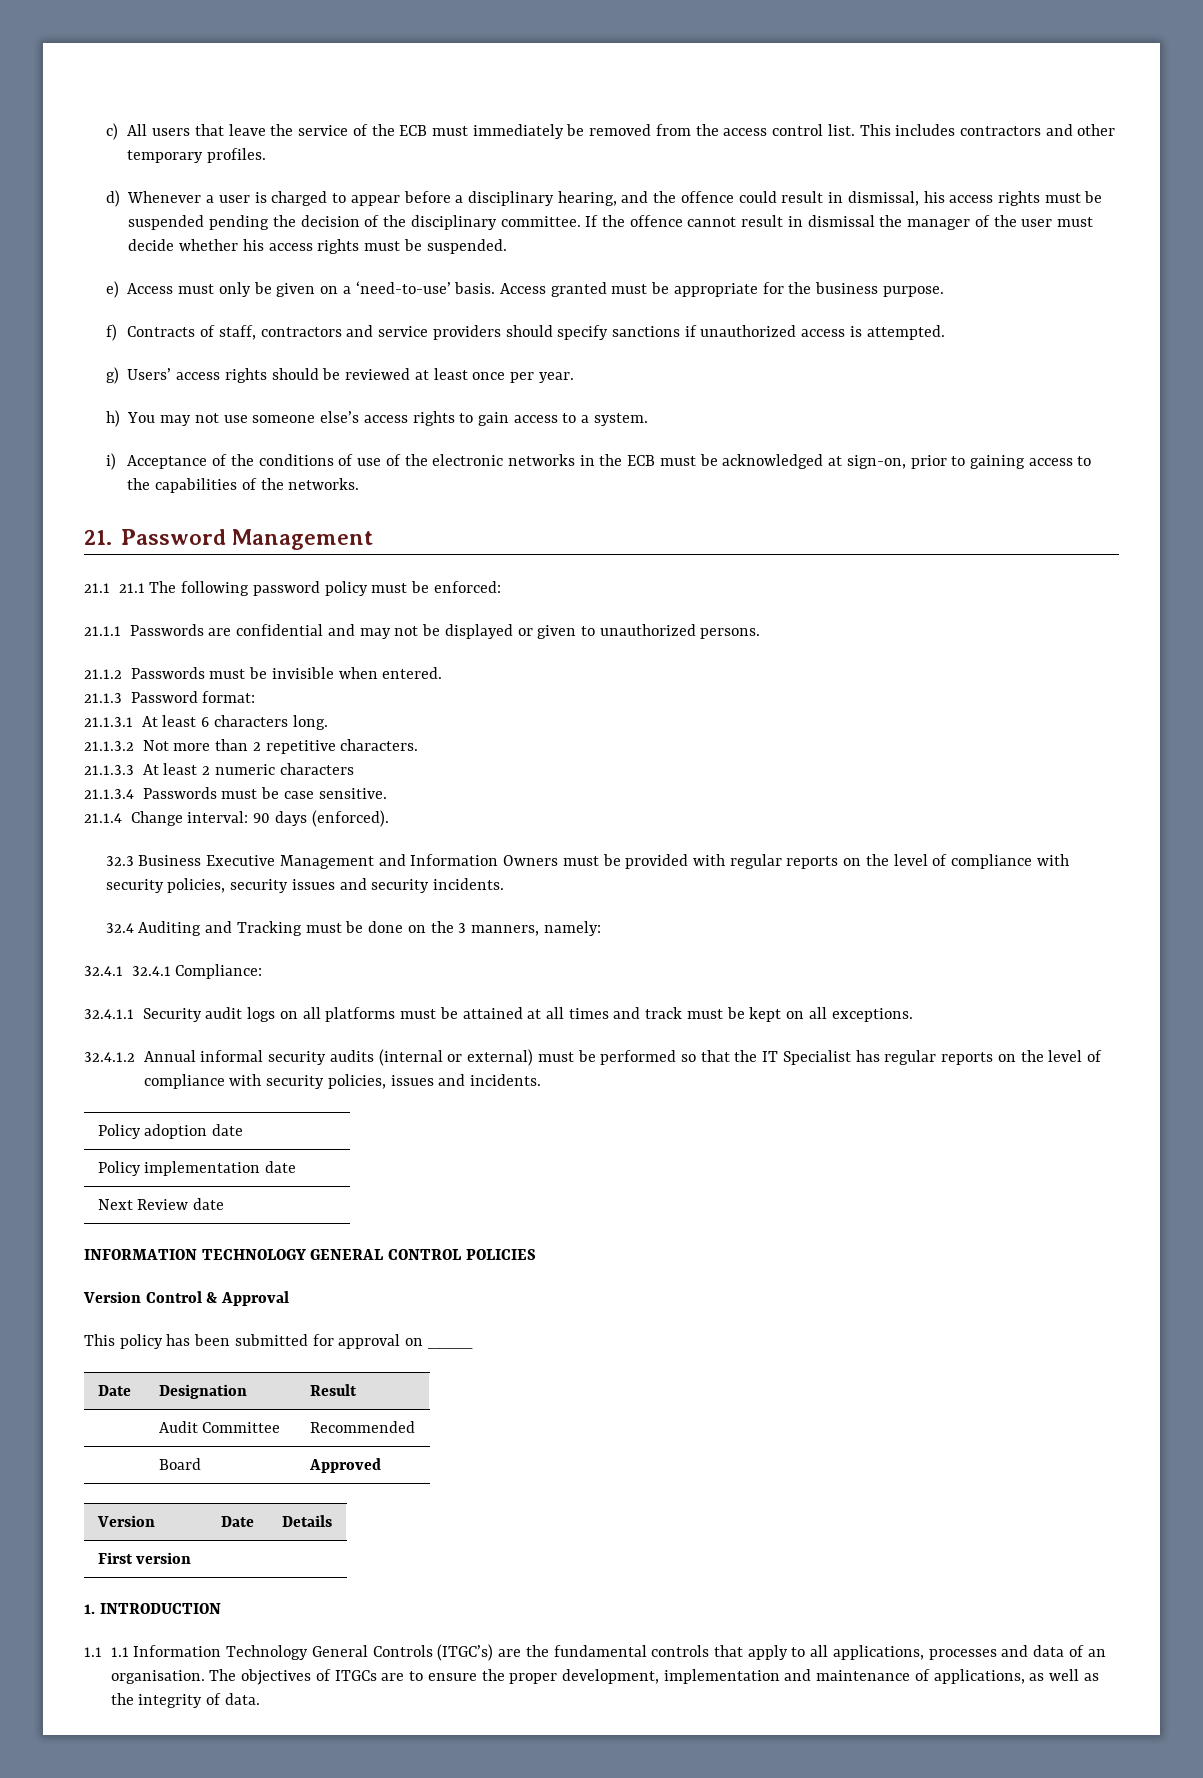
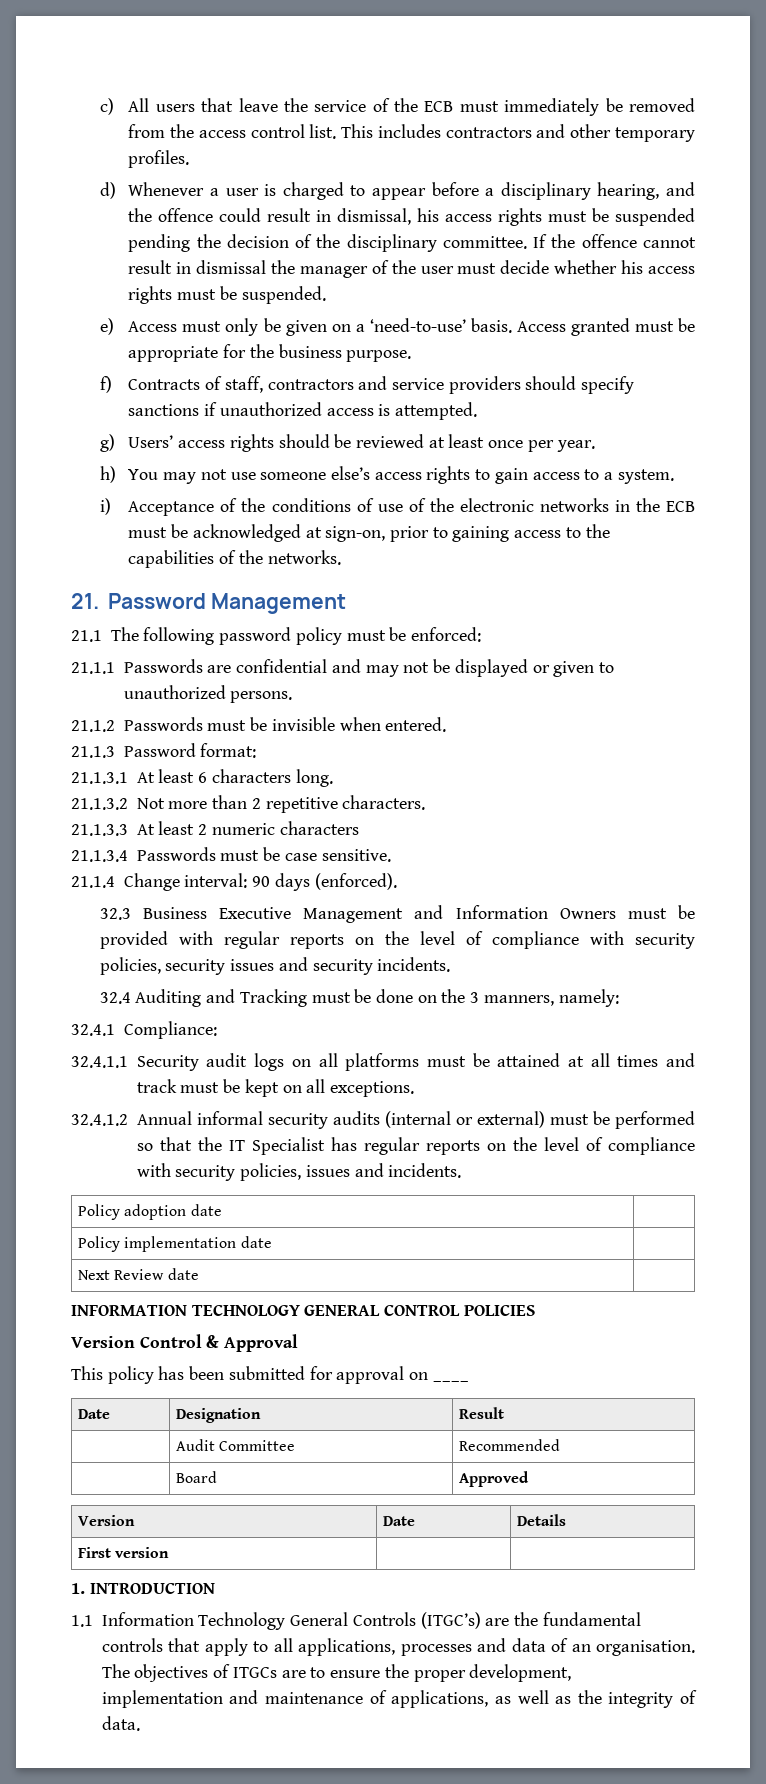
[118,583,145,593] 21.1 -> (102, 636) none
[131,966,171,976] 32.4.1 -> (115, 1030) none
[110,1647,129,1657] 1.1 -> (93, 1621) none

